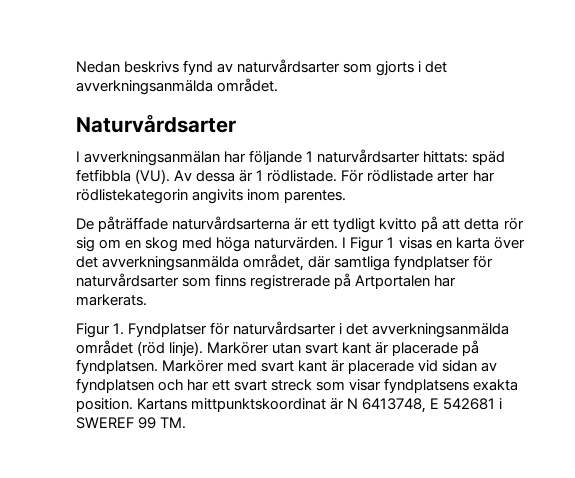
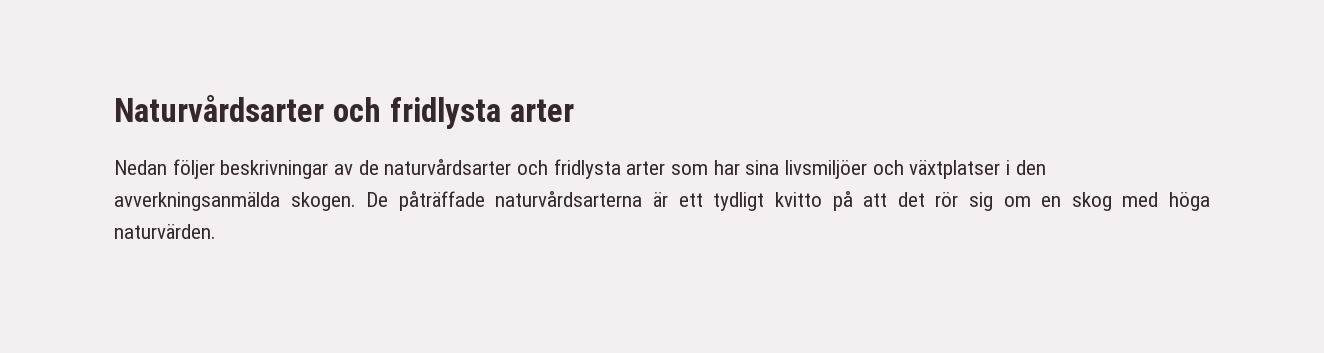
[76,59,448,76] [76,78,279,95] [76,114,236,133] [76,149,506,166] [76,169,495,184] [76,189,347,204] Nedan beskrivs fynd av naturvårdsarter som gjorts i det avverkningsanmälda området. // Naturvårdsarter // I avverkningsanmälan har följande 1 naturvårdsarter hittats: späd fetfibbla (VU). Av dessa är 1 rödlistade. För rödlistade arter har rödlistekategorin angivits inom parentes. // -> [114,95,574,129] [114,159,1046,179] [114,192,356,211] Naturvårdsarter och fridlysta arter // Nedan följer beskrivningar av de naturvårdsarter och fridlysta arter som har sina livsmiljöer och växtplatser i den avverkningsanmälda skogen.
[464,218,500,230] detta -> [897,192,925,207] det
[342,237,525,252] [76,254,494,271] [76,273,457,290] [76,294,147,306] [76,321,510,338] [76,340,480,356] [76,359,498,374] [76,378,519,393] [76,398,503,413] [76,417,187,429] I Figur 1 visas en karta över det avverkningsanmälda området, där samtliga fyndplatser för naturvårdsarter som finns registrerade på Artportalen har markerats. // Figur 1. Fyndplatser för naturvårdsarter i det avverkningsanmälda området (röd linje). Markörer utan svart kant är placerade på fyndplatsen. Markörer med svart kant är placerade vid sidan av fyndplatsen och har ett svart streck som visar fyndplatsens exakta position. Kartans mittpunktskoordinat är N 6413748, E 542681 i SWEREF 99 TM. -> (216, 231) none

